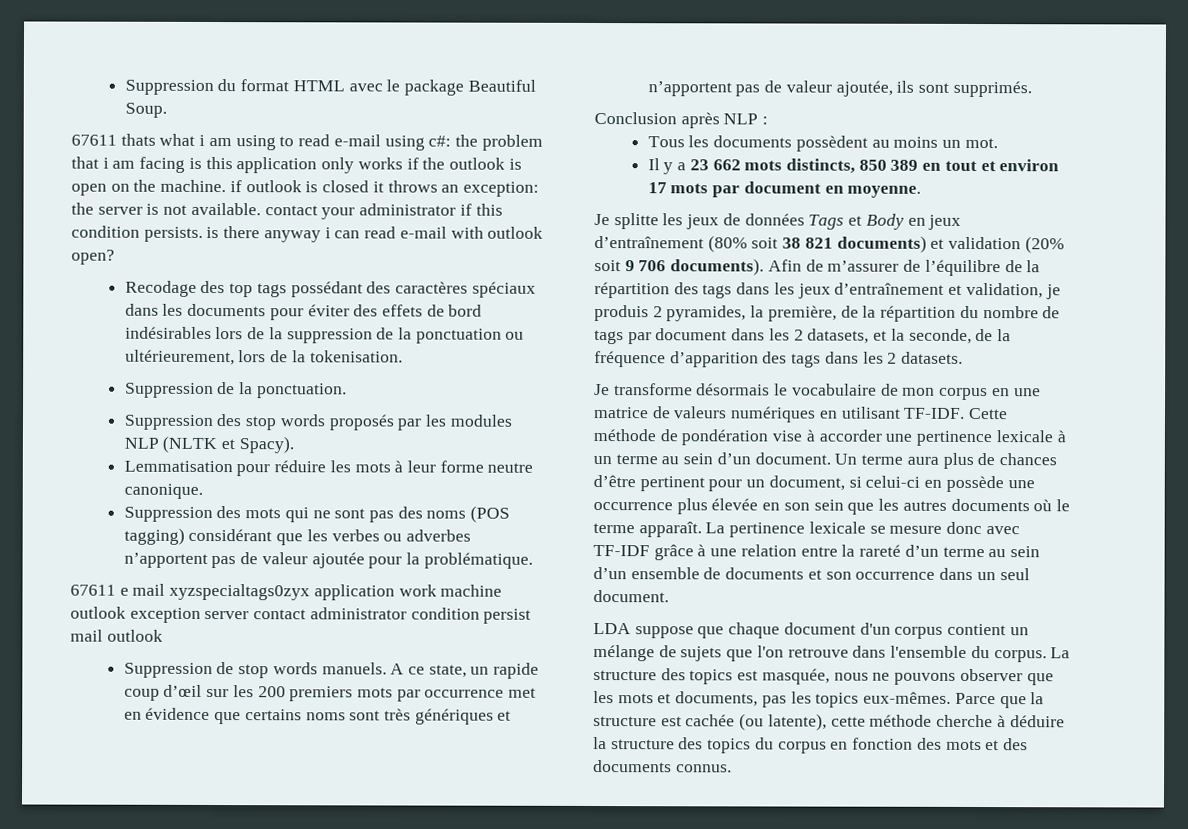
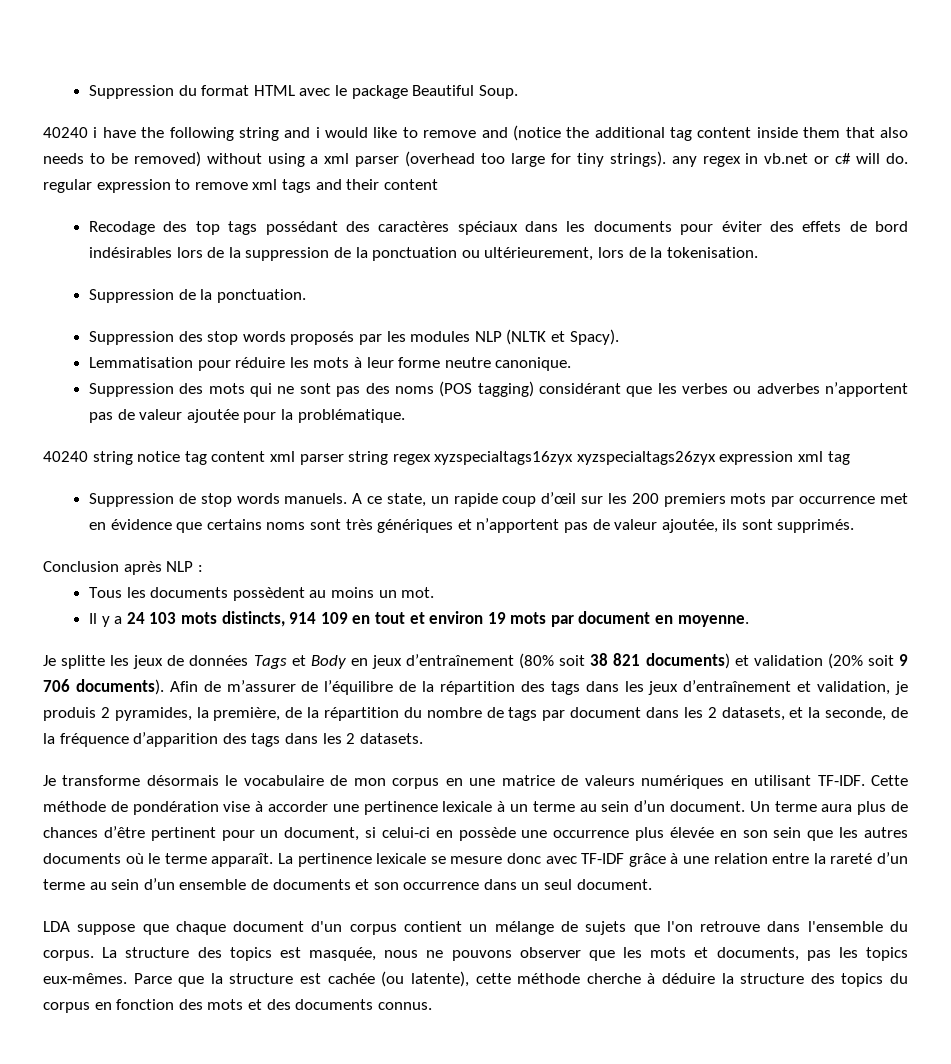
[71,133,543,151] [71,156,522,174] [71,179,539,197] [71,202,503,220] [71,225,544,243] [71,249,115,265] 67611 thats what i am using to read e-mail using c#: the problem that i am facing is this application only works if the outlook is open on the machine. if outlook is closed it throws an exception: the server is not available. contact your administrator if this condition persists. is there anyway i can read e-mail with outlook open? -> [43,125,909,141] [43,151,908,167] [43,179,438,193] 40240 i have the following string and i would like to remove and (notice the additional tag content inside them that also needs to be removed) without using a xml parser (overhead too large for tiny strings). any regex in vb.net or c# will do. regular expression to remove xml tags and their content
[70,583,503,601] [70,606,532,624] [70,629,163,642] 67611 e mail xyzspecialtags0zyx application work machine outlook exception server contact administrator condition persist mail outlook -> [43,451,850,465] 40240 string notice tag content xml parser string regex xyzspecialtags16zyx xyzspecialtags26zyx expression xml tag
[689,158,919,174] 23 662 mots distincts, 850 389 -> [126,611,348,627] 24 103 mots distincts, 914 109
[647,182,667,194] 17 -> [487,612,506,624] 19

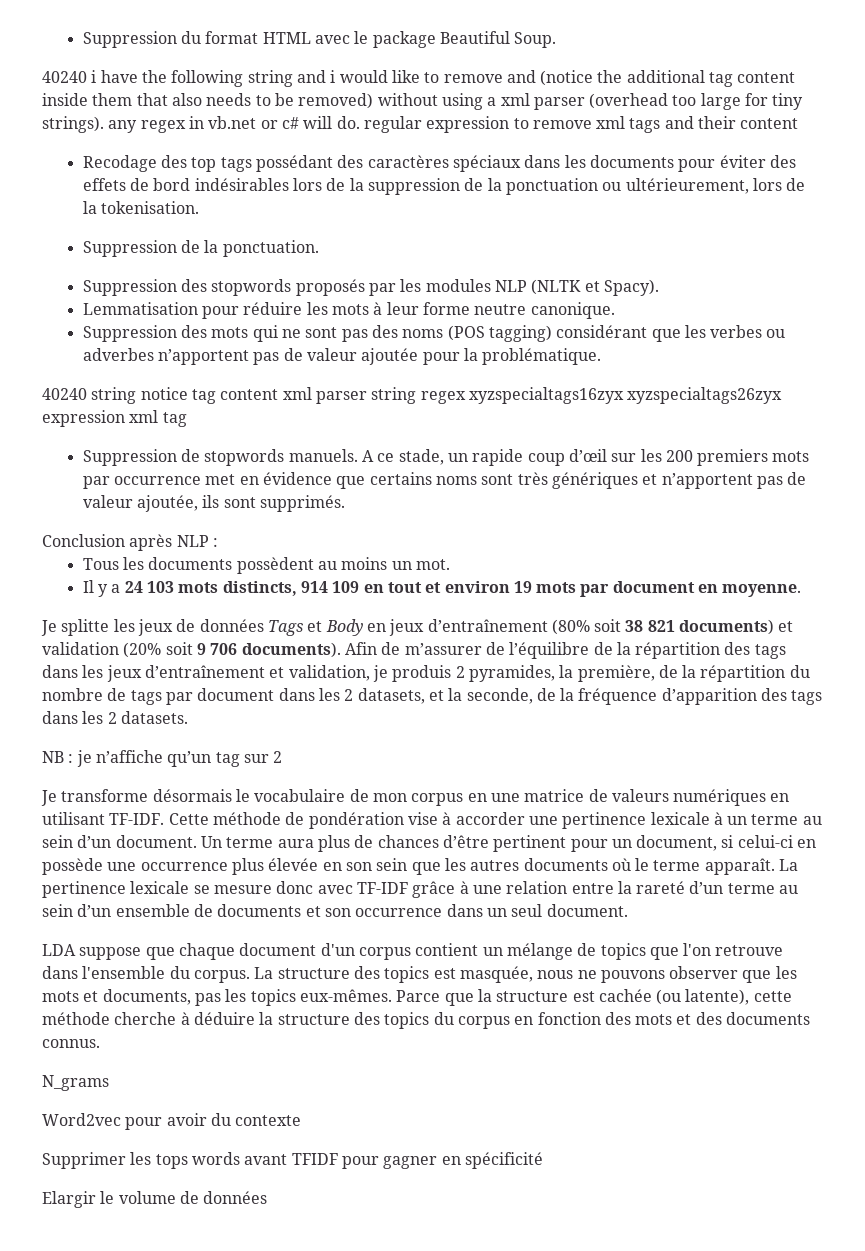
[207,331,286,345] stop words -> [211,279,292,296] stopwords
[200,493,280,507] stop words -> [204,449,285,466] stopwords
[386,493,426,507] state, -> [398,449,444,465] stade,
(423, 738) none -> [42,750,283,767] // NB : je n’affiche qu’un tag sur 2
[585,921,627,935] sujets -> [600,943,646,960] topics
(432, 1006) none -> [42,1075,109,1091] [42,1113,302,1130] [42,1152,543,1169] [42,1191,268,1208] // N_grams // Word2vec pour avoir du contexte // Supprimer les tops words avant TFIDF pour gagner en spécificité // Elargir le volume de données

